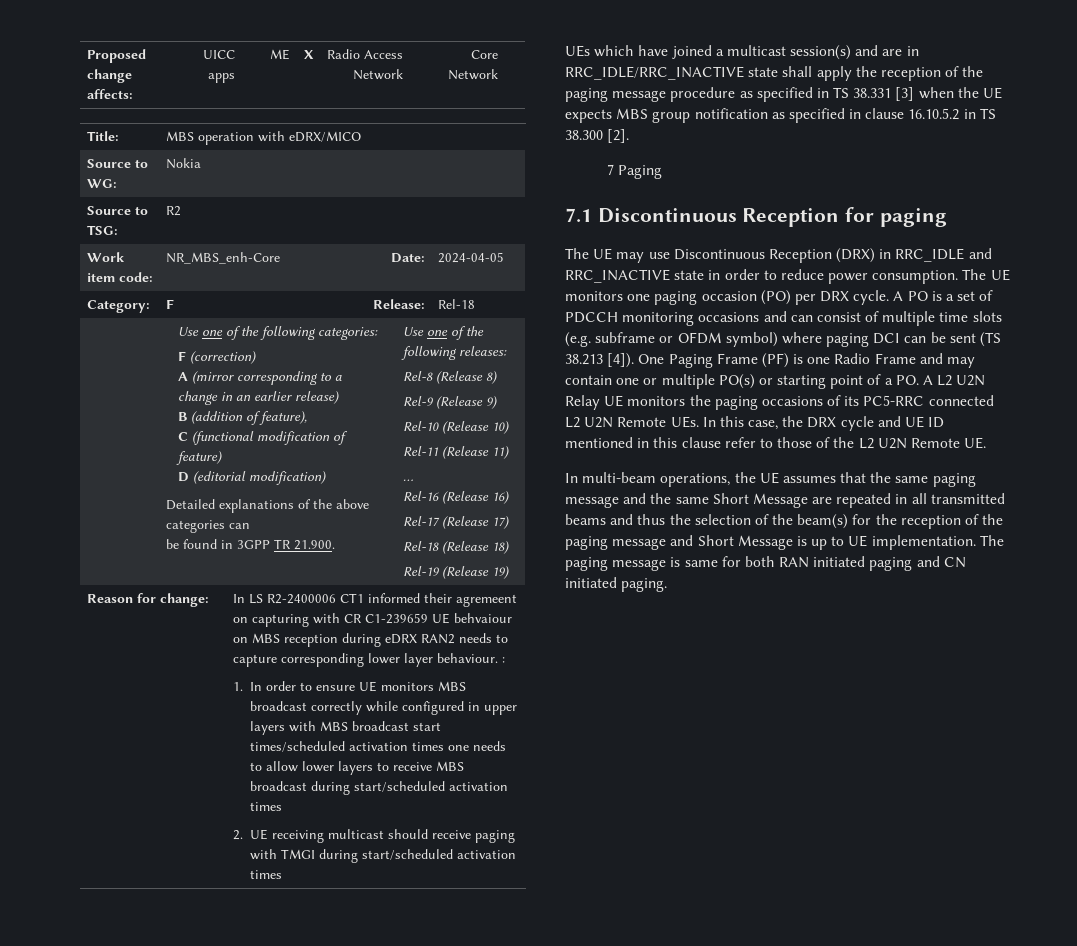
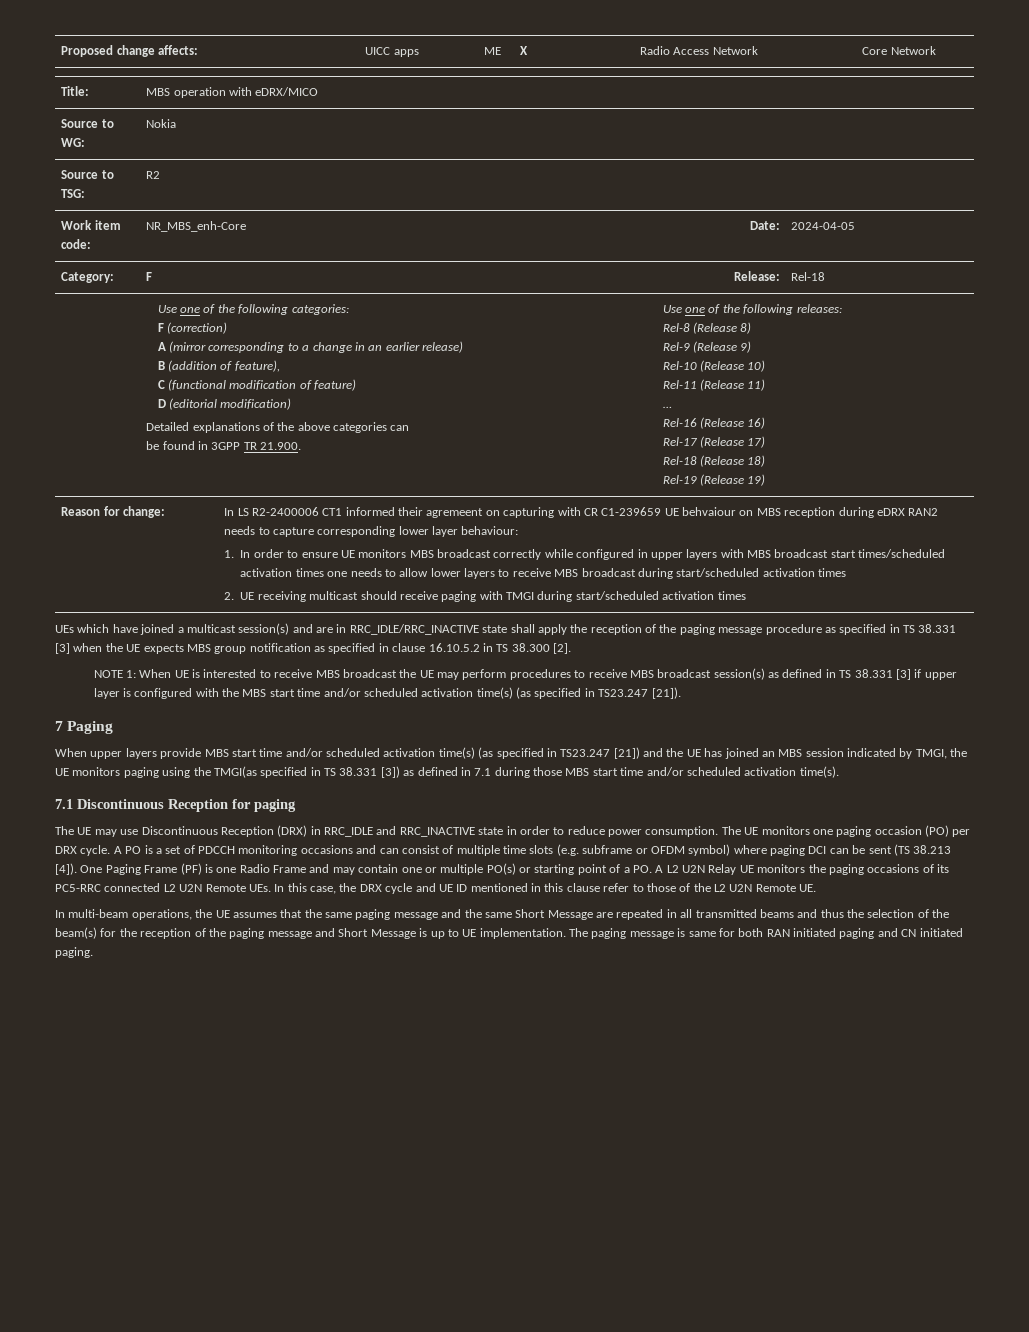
[436,653,505,663] behaviour. : -> [461,526,519,535] behaviour:
[606,164,662,179] 7 Paging -> [93,668,957,680] [93,687,681,699] [55,721,114,734] [55,747,968,759] [55,766,839,778] NOTE 1: When UE is interested to receive MBS broadcast the UE may perform procedures to receive MBS broadcast session(s) as defined in TS 38.331 [3] if upper layer is configured with the MBS start time and/or scheduled activation time(s) (as specified in TS23.247 [21]). // 7 Paging // When upper layers provide MBS start time and/or scheduled activation time(s) (as specified in TS23.247 [21]) and the UE has joined an MBS session indicated by TMGI, the UE monitors paging using the TMGI(as specified in TS 38.331 [3]) as defined in 7.1 during those MBS start time and/or scheduled activation time(s).

